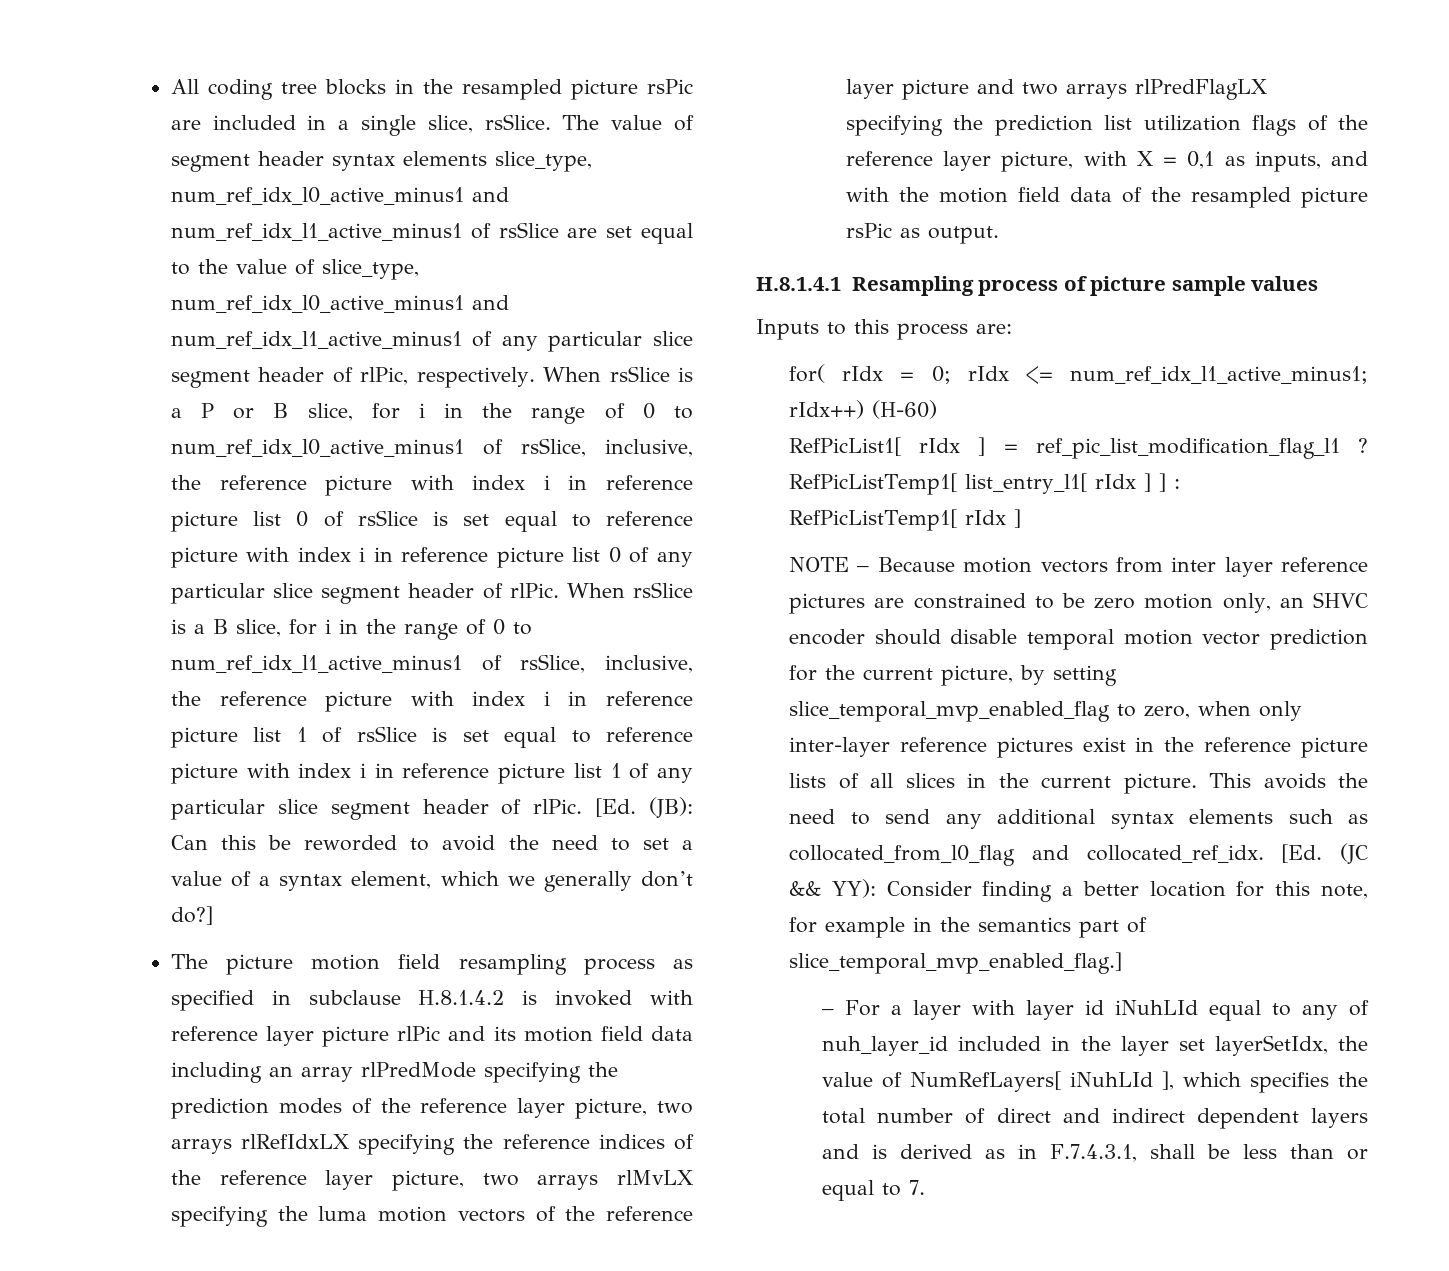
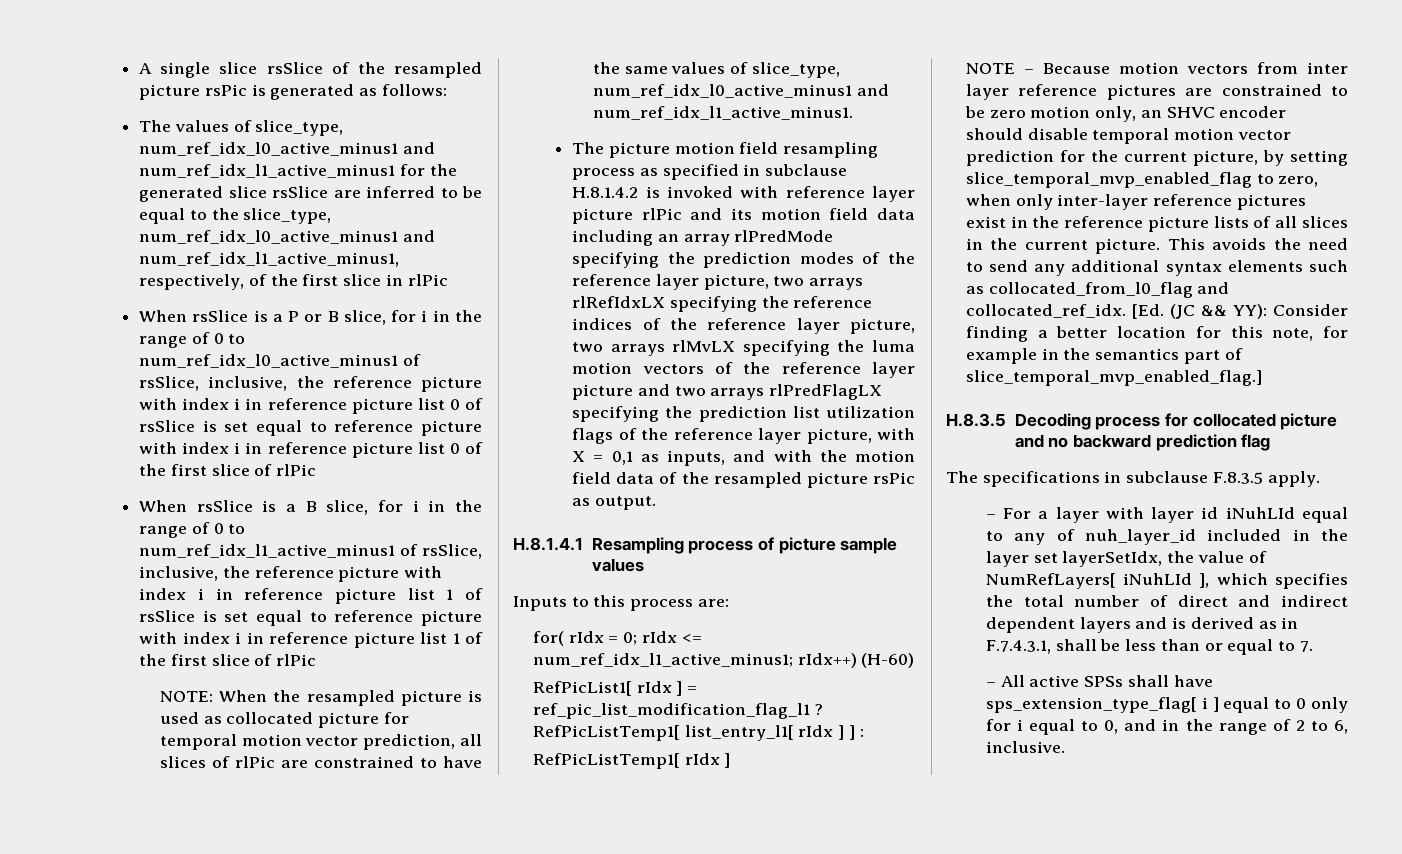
[170,79,693,100] [170,114,694,136] [170,151,592,172] [170,187,509,205] [170,222,693,244] [170,259,287,275] All coding tree blocks in the resampled picture rsPic are included in a single slice, rsSlice. The value of segment header syntax elements slice_type, num_ref_idx_l0_active_minus1 and num_ref_idx_l1_active_minus1 of rsSlice are set equal to the value -> [139,62,482,78] [139,84,447,100] [139,120,229,132] A single slice rsSlice of the resampled picture rsPic is generated as follows: // The values
[472,331,693,352] [170,367,535,388] of any particular slice segment header of rlPic, respectively. -> [399,164,457,176] [139,186,482,202] [139,208,332,224] [139,230,435,244] [139,252,400,267] [139,274,448,290] for the generated slice rsSlice are inferred to be equal to the slice_type, num_ref_idx_l0_active_minus1 and num_ref_idx_l1_active_minus1, respectively, of the first slice in rlPic //
[656,551,693,567] [170,583,559,604] any particular slice segment header of rlPic. -> [139,464,317,476] the first slice of rlPic //
[657,767,694,783] [170,797,693,820] [170,835,693,851] [170,871,693,892] [170,906,213,925] any particular slice segment header of rlPic. [Ed. (JB): Can this be reworded to avoid the need to set a value of a syntax element, which we generally don’t do?] -> [139,654,317,666] [159,690,482,706] [159,712,409,728] [159,734,482,750] [159,756,482,768] [592,62,840,78] [592,84,889,98] [592,106,853,120] the first slice of rlPic // NOTE: When the resampled picture is used as collocated picture for temporal motion vector prediction, all slices of rlPic are constrained to have the same values of slice_type, num_ref_idx_l0_active_minus1 and num_ref_idx_l1_active_minus1.
(1123, 963) none -> [946,413,1338,430] [1014,434,1271,451] [946,471,1320,487] // H.8.3.5 Decoding process for collocated picture and no backward prediction flag // The specifications in subclause F.8.3.5 apply.
(926, 1187) none -> [985,675,1213,687] [985,697,1348,713] [985,719,1348,735] [985,741,1065,753] // – All active SPSs shall have sps_extension_type_flag[ i ] equal to 0 only for i equal to 0, and in the range of 2 to 6, inclusive.

